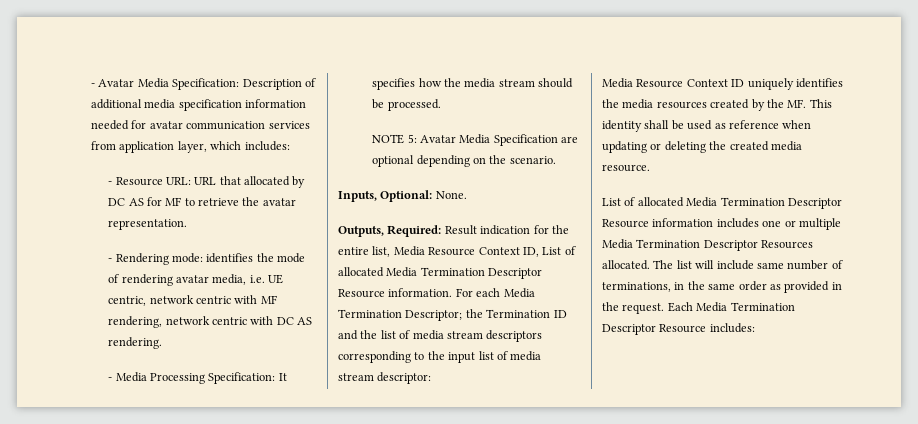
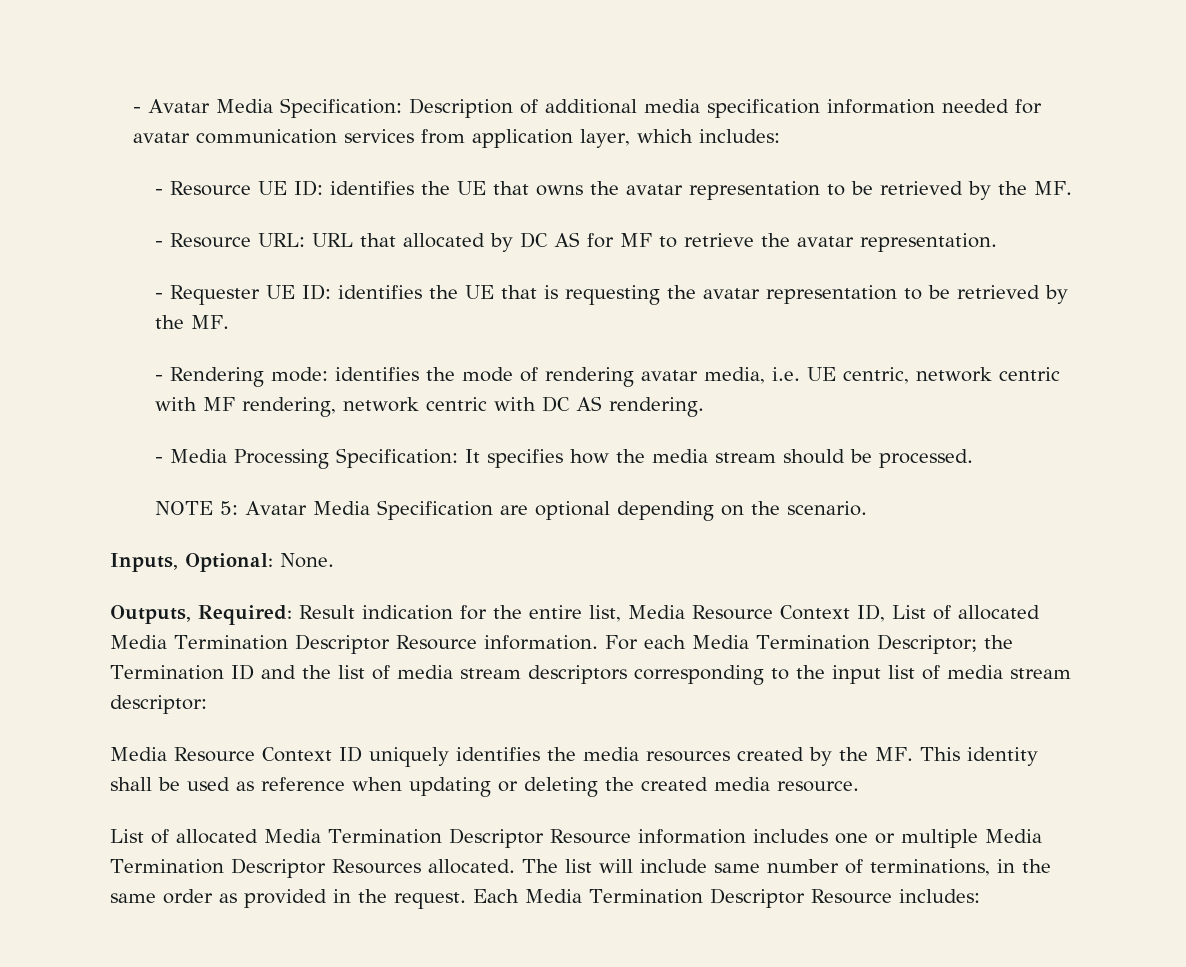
(290, 146) none -> [155,180,1073,200] // - Resource UE ID: identifies the UE that owns the avatar representation to be retrieved by the MF.
(188, 224) none -> [155,284,1069,305] [155,315,230,329] // - Requester UE ID: identifies the UE that is requesting the avatar representation to be retrieved by the MF.

